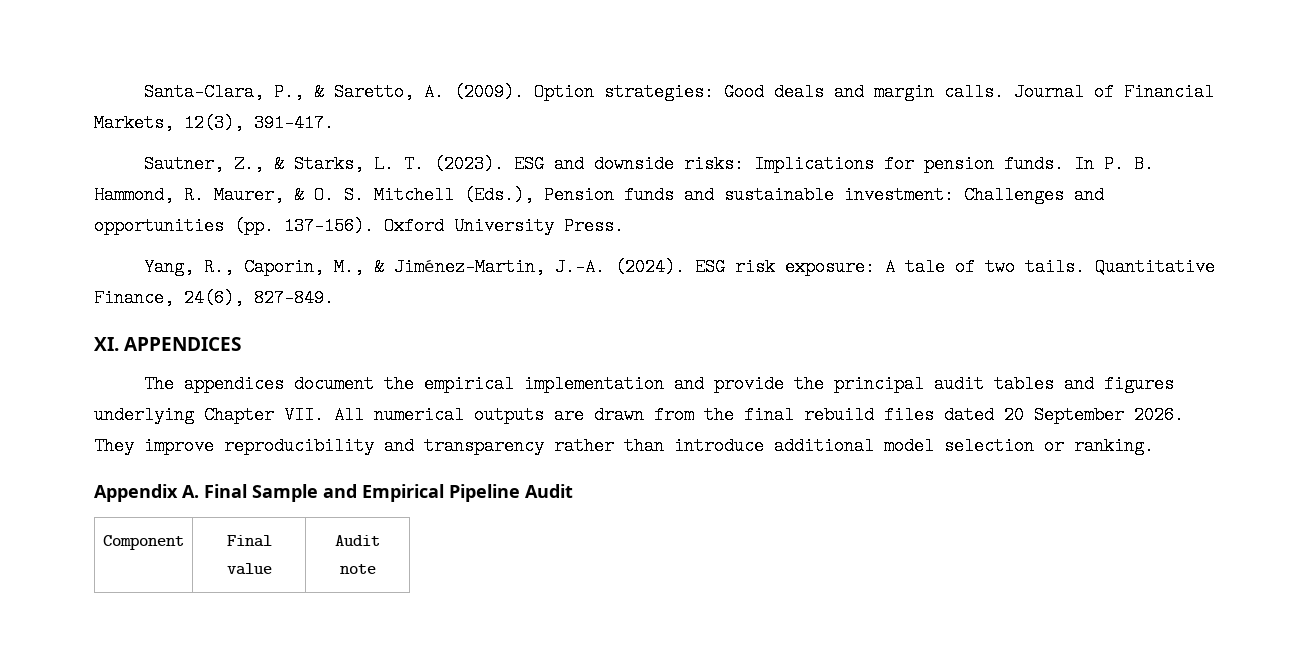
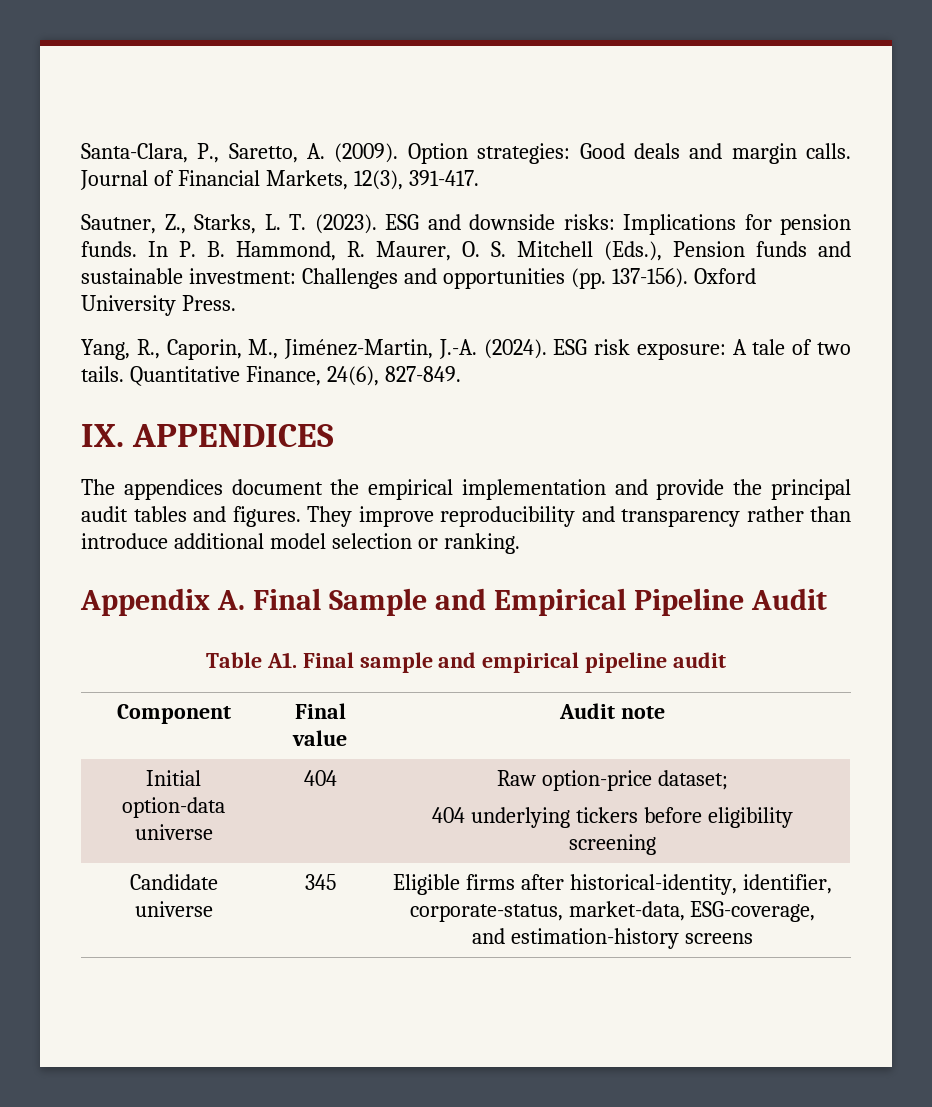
[313,83,324,101] & -> (220, 153) none
[273,155,284,173] & -> (186, 224) none
[294,186,304,204] & -> (451, 251) none
[373,258,384,276] & -> (279, 349) none
[94,337,119,351] XI. -> [81,424,124,447] IX.
[1103,375,1174,393] [94,406,1184,424] figures underlying Chapter VII. All numerical outputs are drawn from the final rebuild files dated 20 September 2026. -> [232,506,301,527] figures.
(573, 491) none -> [205,652,727,673] // Table A1. Final sample and empirical pipeline audit
(376, 569) none -> [146,770,201,786] [122,797,225,818] [134,824,213,840] [303,770,337,786] [497,770,728,791] [432,807,793,828] [569,834,656,855] [129,874,218,890] [134,901,213,917] [304,874,336,890] [393,874,832,895] [409,901,816,922] [472,928,753,949] // Initial option-data universe | 404 | Raw option-price dataset; // 404 underlying tickers before eligibility screening // Candidate universe | 345 | Eligible firms after historical-identity, identifier, corporate-status, market-data, ESG-coverage, and estimation-history screens

